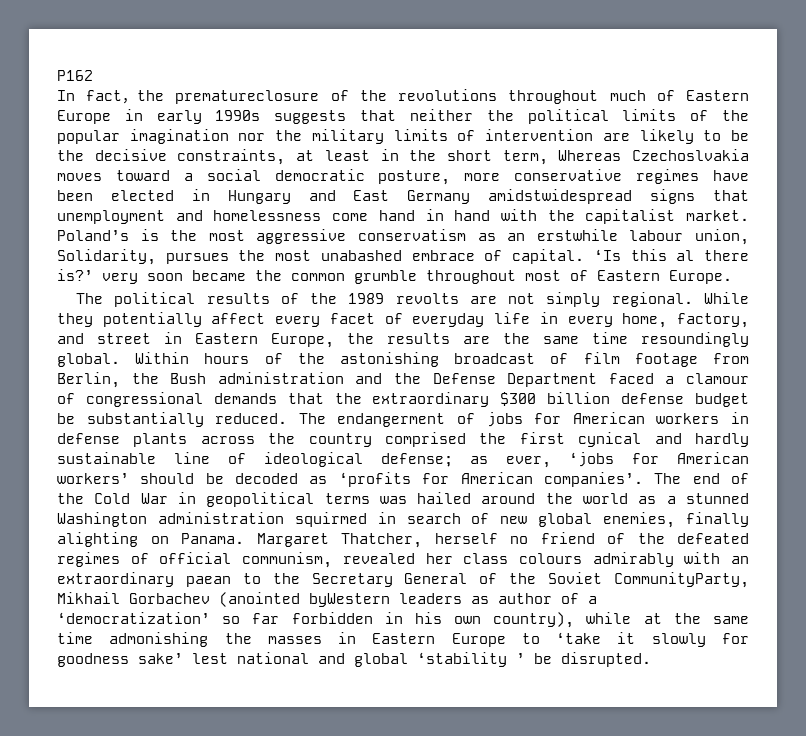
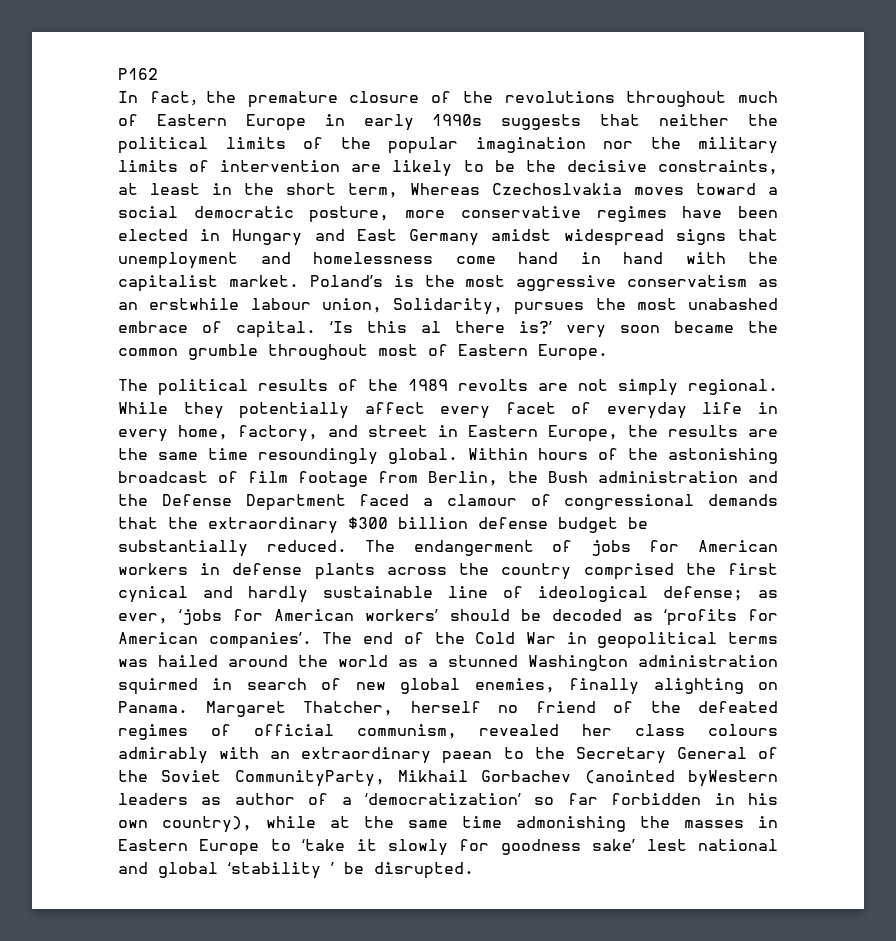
[175,90,320,104] prematureclosure -> [247,91,420,108] premature closure
[488,189,633,204] amidstwidespread -> [491,229,664,246] amidst widespread

